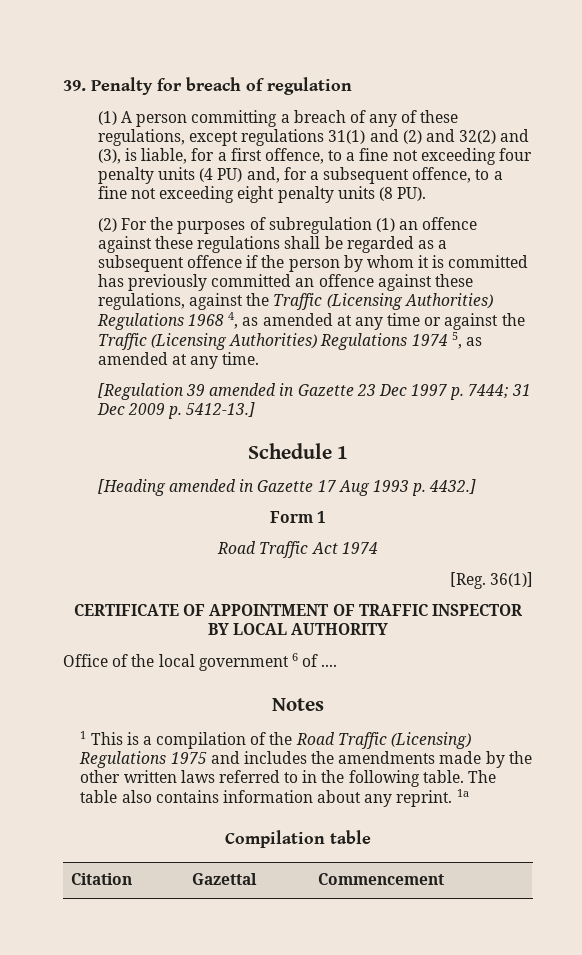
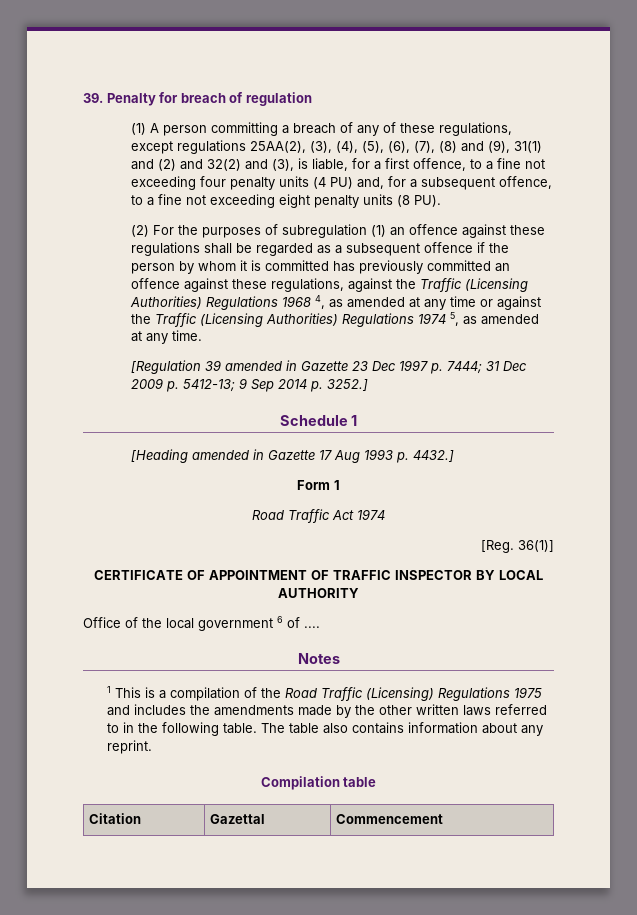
(325, 137) none -> [250,140,511,153] 25AA(2), (3), (4), (5), (6), (7), (8) and (9),
[186,402,256,417] 5412-13.] -> [183,378,369,392] 5412-13; 9 Sep 2014 p. 3252.]
[456,789,469,797] 1a -> (153, 747) none

